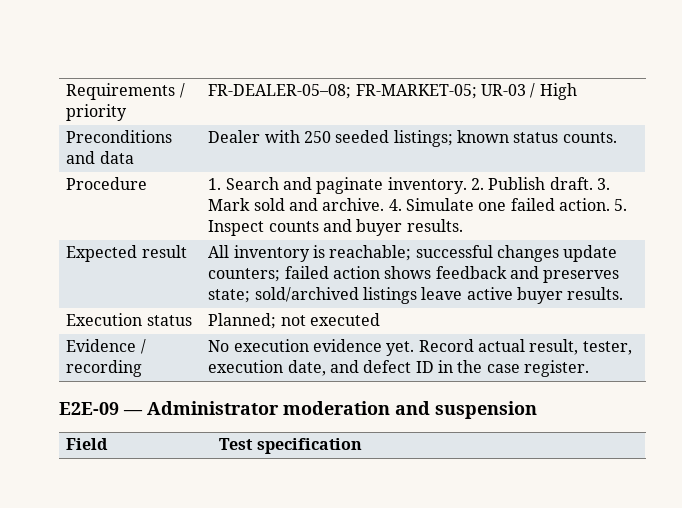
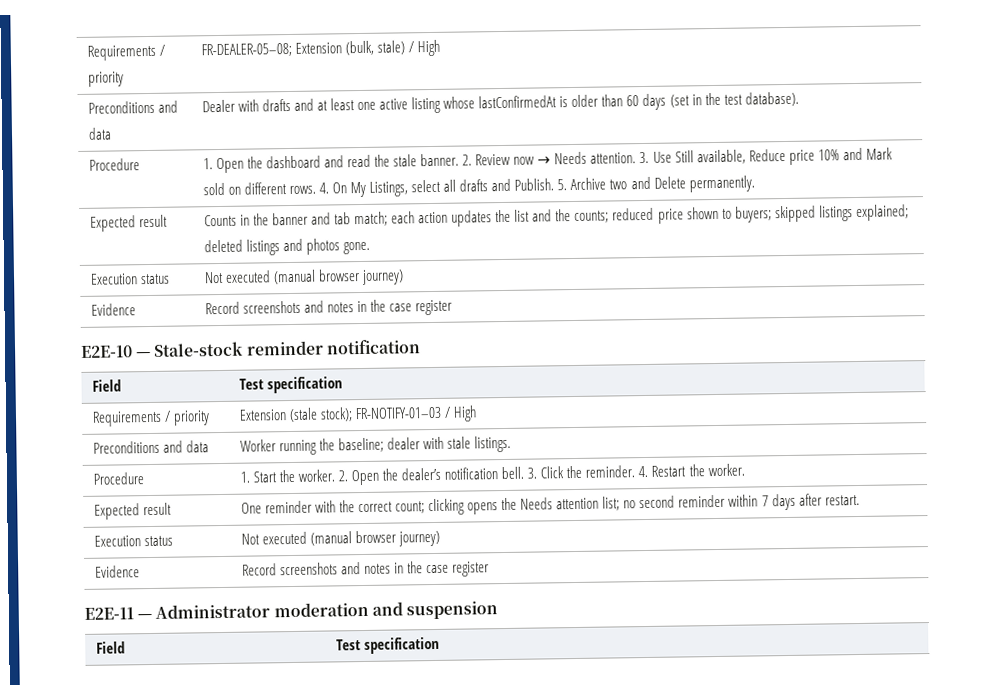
[355,84,526,99] FR-MARKET-05; UR-03 -> [294,40,405,56] Extension (bulk, stale)
[303,130,617,147] [66,177,148,190] [208,177,610,194] [208,198,628,211] [208,219,463,236] [66,245,187,262] [208,245,618,262] [208,266,620,283] [208,287,624,304] [66,313,192,326] [208,313,380,329] [66,339,146,354] [66,360,143,377] [208,339,632,356] [208,360,589,377] [59,402,119,415] 250 seeded listings; known status counts. // Procedure | 1. Search and paginate inventory. 2. Publish draft. 3. Mark sold and archive. 4. Simulate one failed action. 5. Inspect counts and buyer results. // Expected result | All inventory is reachable; successful changes update counters; failed action shows feedback and preserves state; sold/archived listings leave active buyer results. // Execution status | Planned; not executed // Evidence / recording | No execution evidence yet. Record actual result, tester, execution date, and defect ID in the case register. // E2E-09 -> [261,91,799,114] [88,158,140,171] [202,147,893,174] [202,175,755,198] [89,214,168,232] [203,204,909,227] [203,238,370,256] [89,273,170,285] [203,269,404,285] [90,303,136,316] [204,299,453,316] [80,339,421,358] [91,379,121,392] [238,376,343,394] [91,410,210,427] [238,405,477,423] [92,440,209,454] [239,435,512,456] [92,472,144,485] [239,463,745,486] [93,502,172,520] [240,493,860,516] [93,535,173,547] [240,530,440,547] [94,565,140,578] [241,561,490,577] [84,607,134,620] drafts and at least one active listing whose lastConfirmedAt is older than 60 days (set in the test database). // Procedure | 1. Open the dashboard and read the stale banner. 2. Review now → Needs attention. 3. Use Still available, Reduce price 10% and Mark sold on different rows. 4. On My Listings, select all drafts and Publish. 5. Archive two and Delete permanently. // Expected result | Counts in the banner and tab match; each action updates the list and the counts; reduced price shown to buyers; skipped listings explained; deleted listings and photos gone. // Execution status | Not executed (manual browser journey) // Evidence | Record screenshots and notes in the case register // E2E-10 — Stale-stock reminder notification // Field | Test specification // Requirements / priority | Extension (stale stock); FR-NOTIFY-01–03 / High // Preconditions and data | Worker running the baseline; dealer with stale listings. // Procedure | 1. Start the worker. 2. Open the dealer’s notification bell. 3. Click the reminder. 4. Restart the worker. // Expected result | One reminder with the correct count; clicking opens the Needs attention list; no second reminder within 7 days after restart. // Execution status | Not executed (manual browser journey) // Evidence | Record screenshots and notes in the case register // E2E-11

